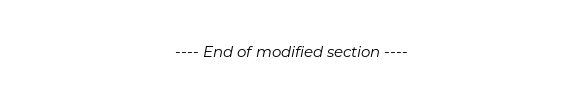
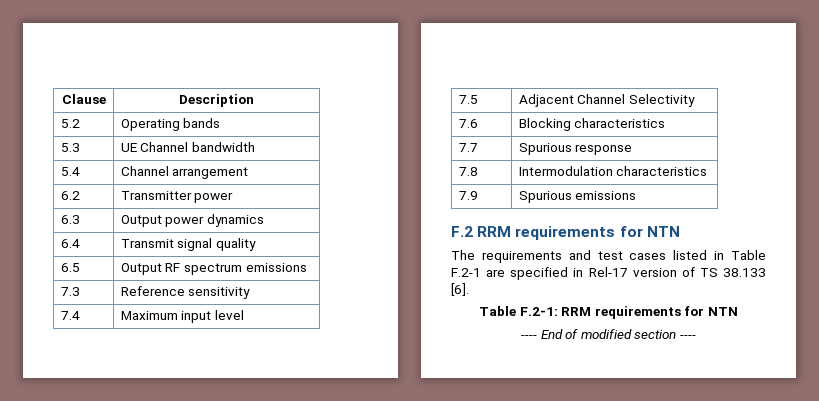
(175, 54) none -> [61,94,106,104] [179,94,254,107] [60,119,80,128] [120,118,221,131] [60,143,80,152] [120,142,256,152] [60,167,80,176] [120,166,249,179] [60,191,80,200] [120,191,234,203] [60,215,80,224] [120,214,265,227] [60,239,80,248] [120,238,257,251] [60,263,80,272] [120,263,307,275] [60,287,80,296] [120,286,251,299] [60,311,80,320] [120,310,245,323] [458,95,478,104] [518,94,696,107] [458,119,478,128] [518,118,666,131] [458,143,478,152] [518,143,633,155] [458,167,478,176] [518,166,708,176] [458,191,478,200] [518,191,637,203] [451,226,680,240] [451,250,766,263] [451,267,766,280] [451,283,469,296] [478,306,739,319] Clause | Description // 5.2 | Operating bands // 5.3 | UE Channel bandwidth // 5.4 | Channel arrangement // 6.2 | Transmitter power // 6.3 | Output power dynamics // 6.4 | Transmit signal quality // 6.5 | Output RF spectrum emissions // 7.3 | Reference sensitivity // 7.4 | Maximum input level // 7.5 | Adjacent Channel Selectivity // 7.6 | Blocking characteristics // 7.7 | Spurious response // 7.8 | Intermodulation characteristics // 7.9 | Spurious emissions // F.2 RRM requirements for NTN // The requirements and test cases listed in Table F.2-1 are specified in Rel-17 version of TS 38.133 [6]. // Table F.2-1: RRM requirements for NTN //

